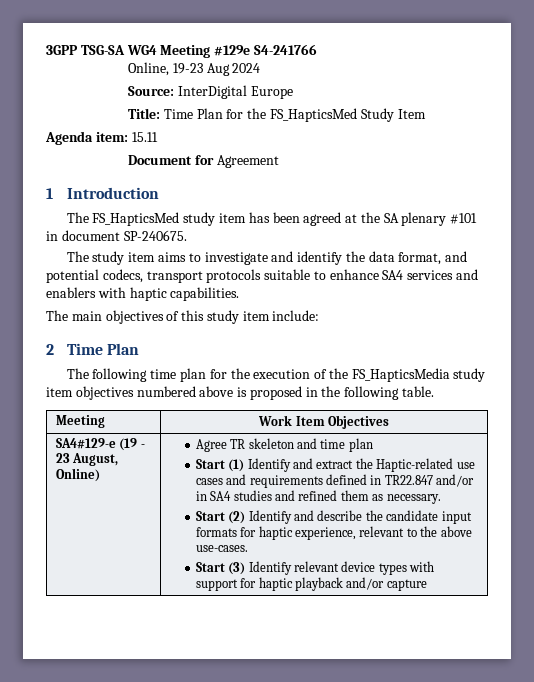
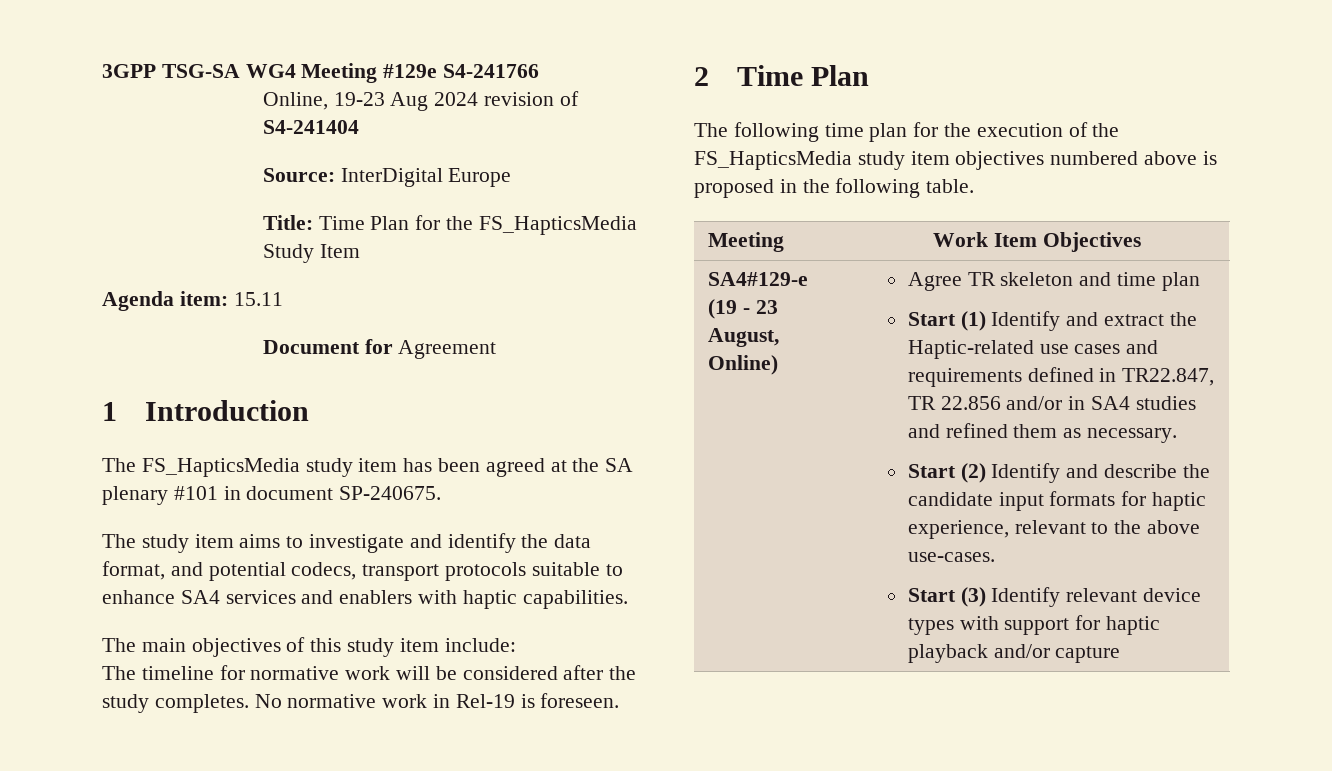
(261, 68) none -> [484,91,579,106] [262,120,359,134] revision of S4-241404
[269,108,357,122] FS_HapticsMed -> [478,216,637,235] FS_HapticsMedia
[92,212,180,226] FS_HapticsMed -> [141,458,300,477] FS_HapticsMedia
(320, 315) none -> [102,665,637,680] [102,693,620,713] // The timeline for normative work will be considered after the study completes. No normative work in Rel-19 is foreseen.
[384,475,433,485] TR22.847 -> [1122,368,1215,386] [907,396,1001,410] TR22.847, TR 22.856

